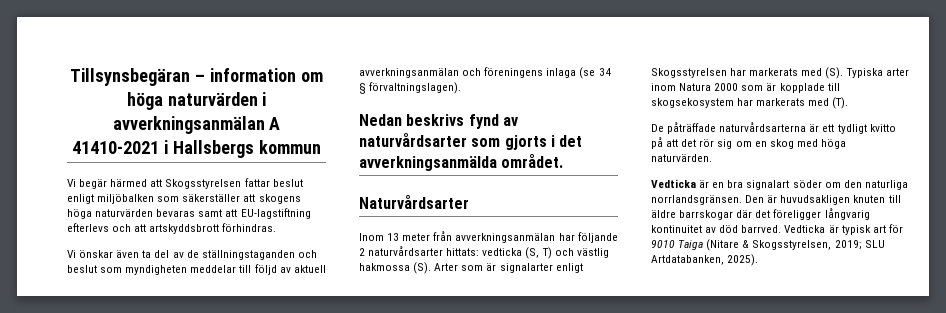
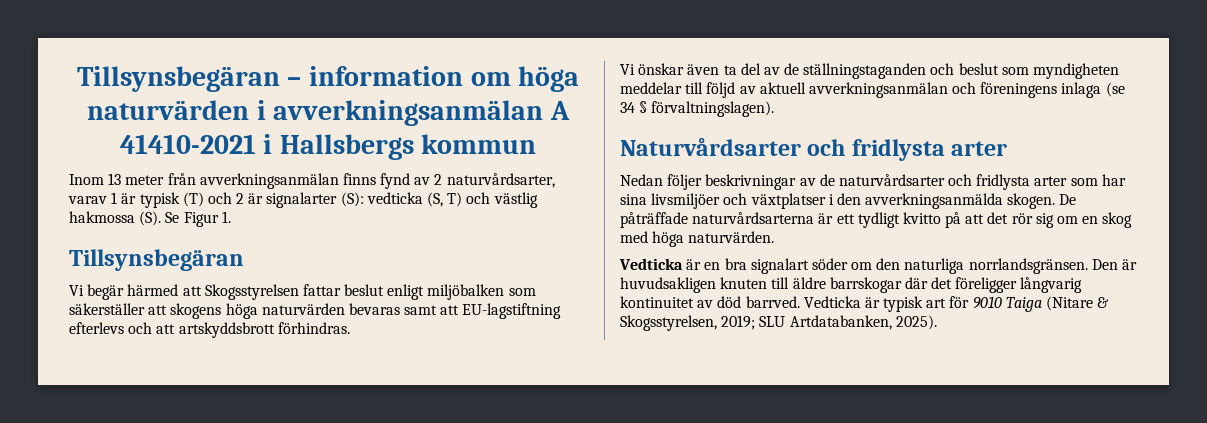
(321, 147) none -> [69,173,555,189] [68,192,538,208] [69,211,231,227] [69,249,244,271] // Inom 13 meter från avverkningsanmälan finns fynd av 2 naturvårdsarter, varav 1 är typisk (T) och 2 är signalarter (S): vedticka (S, T) och västlig hakmossa (S). Se Figur 1. // Tillsynsbegäran
[359,114,518,129] [359,133,583,150] [359,154,564,171] [359,195,469,209] [359,231,618,243] [359,246,609,259] [359,262,583,274] [651,67,909,79] [651,83,840,93] [651,97,849,109] Nedan beskrivs fynd av naturvårdsarter som gjorts i det avverkningsanmälda området. // Naturvårdsarter // Inom 13 meter från avverkningsanmälan har följande 2 naturvårdsarter hittats: vedticka (S, T) och västlig hakmossa (S). Arter som är signalarter enligt Skogsstyrelsen har markerats med (S). Typiska arter inom Natura 2000 som är kopplade till skogsekosystem har markerats med (T). // -> [620,137,1008,161] [620,174,1126,190] [620,193,1056,209] Naturvårdsarter och fridlysta arter // Nedan följer beskrivningar av de naturvårdsarter och fridlysta arter som har sina livsmiljöer och växtplatser i den avverkningsanmälda skogen.

